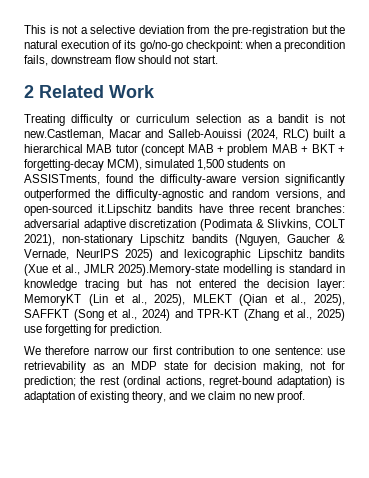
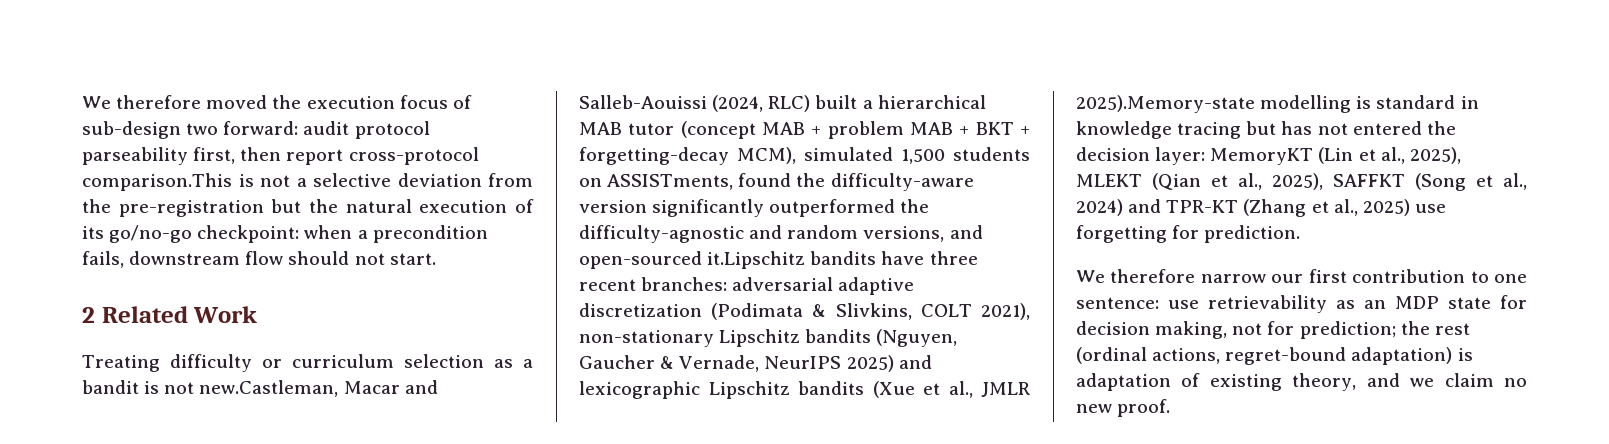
[24,25,46,34] This -> [82,95,472,109] [82,121,430,139] [82,147,479,165] [82,173,232,191] We therefore moved the execution focus of sub-design two forward: audit protocol parseability first, then report cross-protocol comparison.This

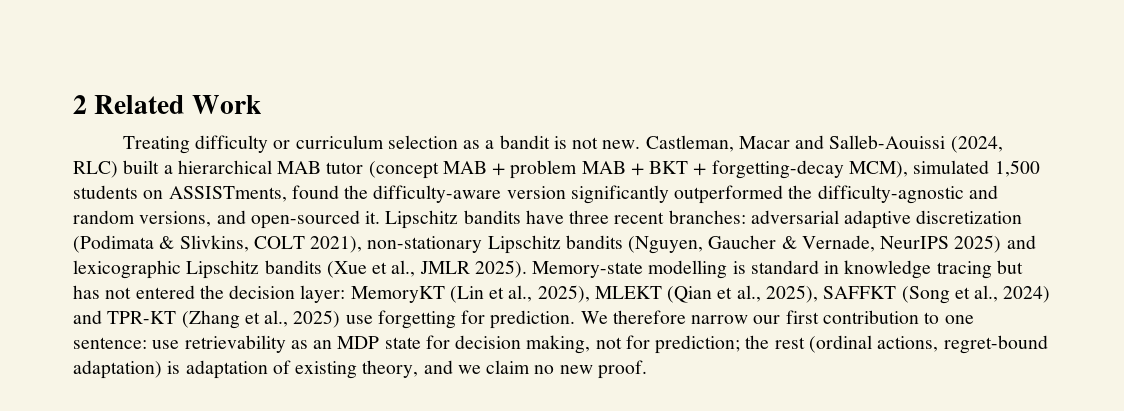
[82,95,472,109] [82,121,430,139] [82,147,479,165] [82,173,533,191] [82,199,535,217] [82,225,488,243] [82,251,436,268] We therefore moved the execution focus of sub-design two forward: audit protocol parseability first, then report cross-protocol comparison.This is not a selective deviation from the pre-registration but the natural execution of its go/no-go checkpoint: when a precondition fails, downstream flow should not start. // -> (73, 104) none
[199,380,339,397] new.Castleman, -> [602,135,734,152] new. Castleman,
[707,251,806,269] it.Lipschitz -> [365,210,459,229] it. Lipschitz
[1076,95,1255,113] 2025).Memory-state -> [474,260,644,278] 2025). Memory-state
(1301, 234) // -> (576, 319) none

